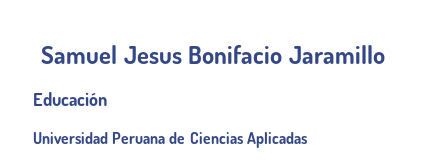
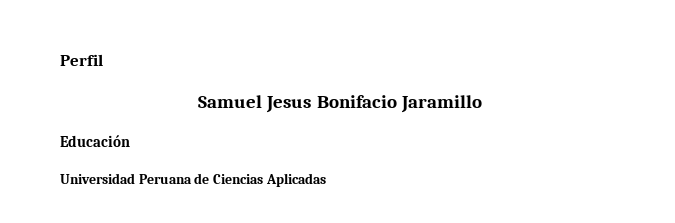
(41, 54) none -> [60,54,103,66] Perfil //

